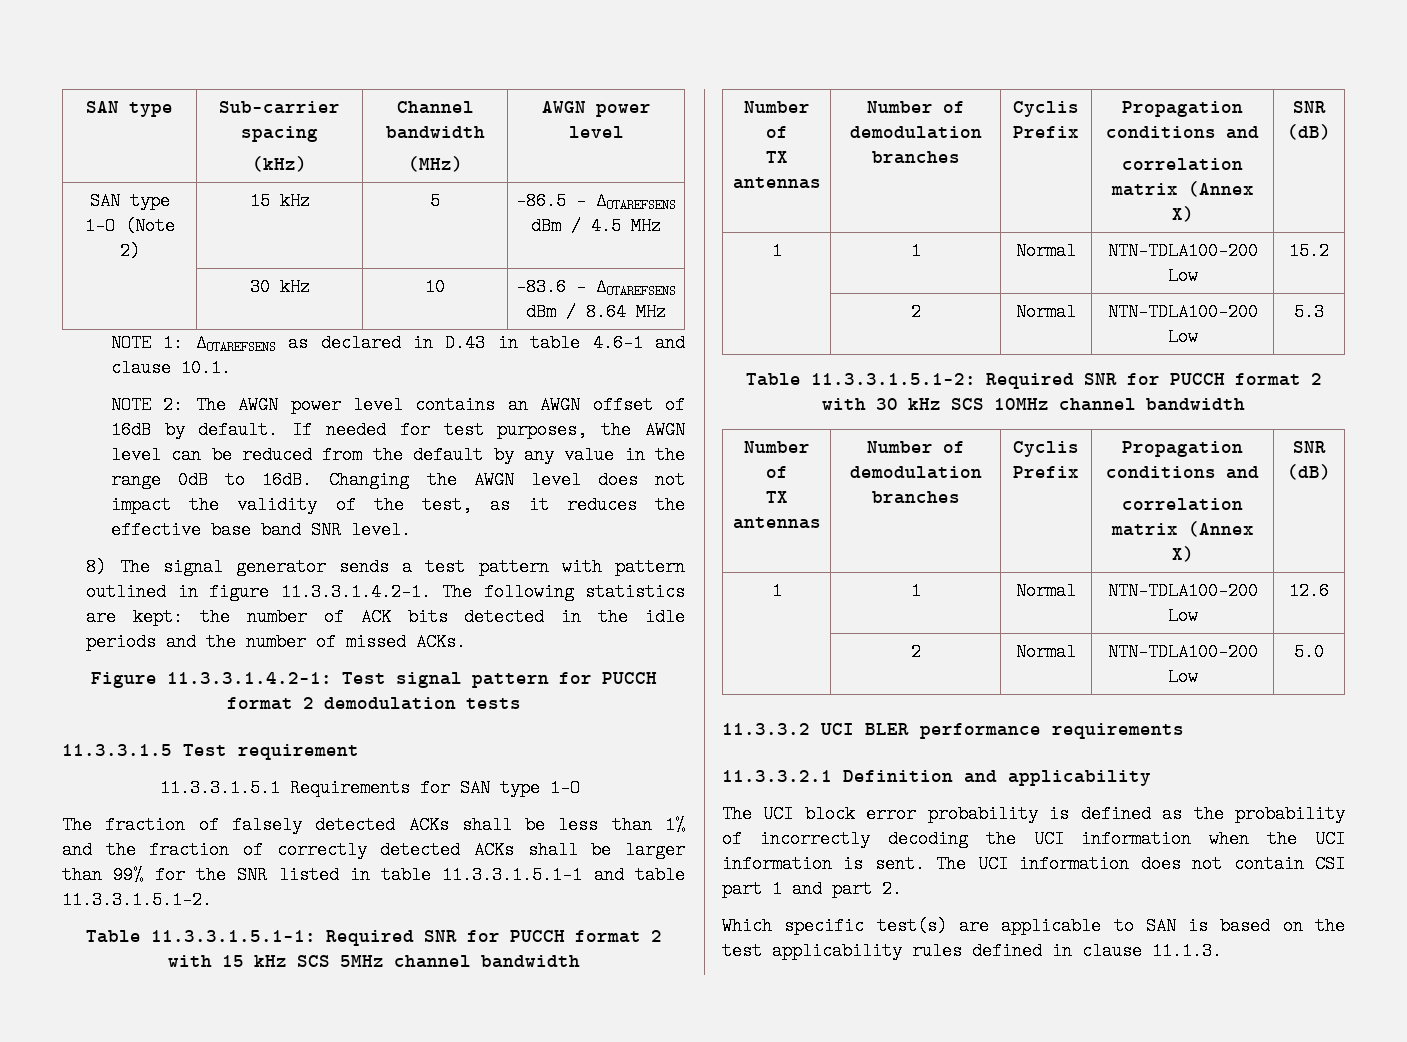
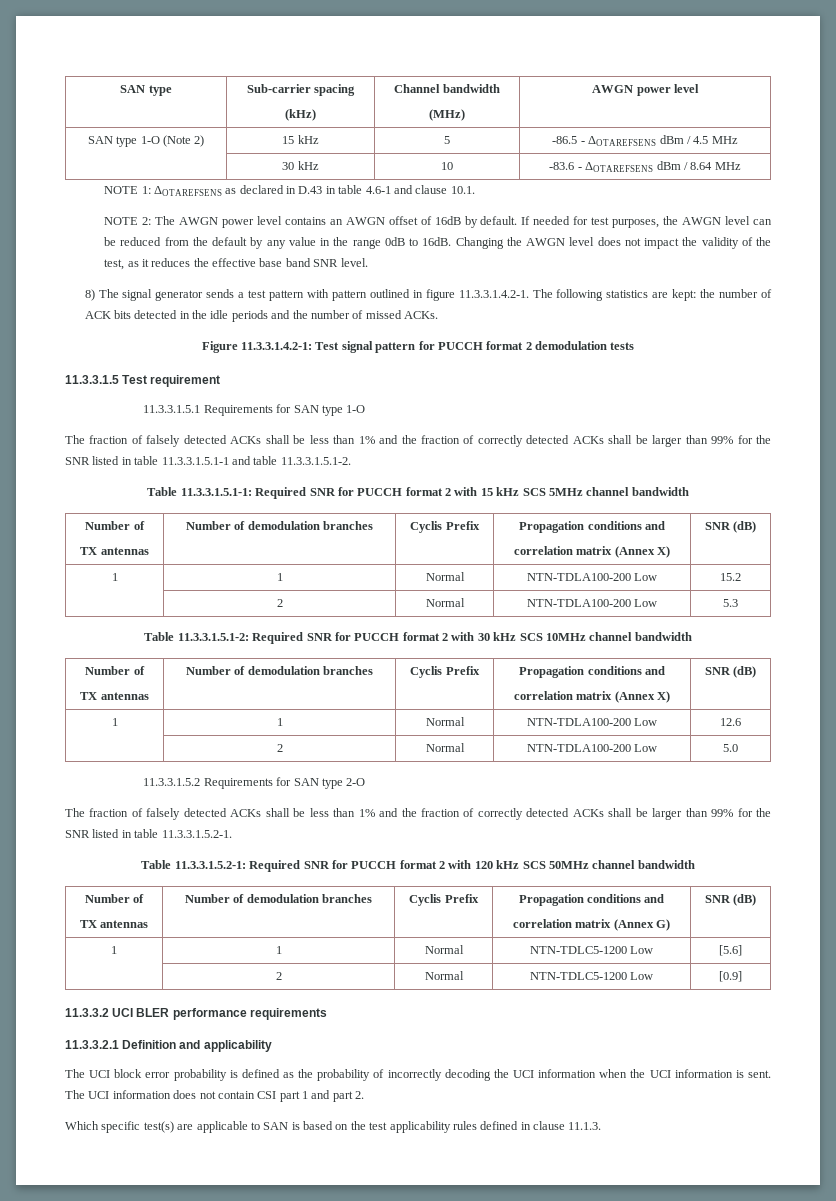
(1324, 652) none -> [143,777,366,789] [65,808,772,820] [65,829,232,838] [141,860,695,872] [84,894,145,903] [79,920,149,928] [184,894,373,903] [409,894,479,906] [518,894,665,906] [512,919,671,931] [704,894,757,906] [111,946,117,954] [275,946,282,954] [424,945,464,954] [529,946,654,954] [719,945,742,956] [275,972,282,980] [424,971,464,980] [529,972,654,980] [719,971,742,982] // 11.3.3.1.5.2 Requirements for SAN type 2-O // The fraction of falsely detected ACKs shall be less than 1% and the fraction of correctly detected ACKs shall be larger than 99% for the SNR listed in table 11.3.3.1.5.2-1. // Table 11.3.3.1.5.2-1: Required SNR for PUCCH format 2 with 120 kHz SCS 50MHz channel bandwidth // Number of // TX antennas | Number of demodulation branches | Cyclis Prefix | Propagation conditions and // correlation matrix (Annex G) | SNR (dB) // 1 | 1 | Normal | NTN-TDLC5-1200 Low | [5.6] // | 2 | Normal | NTN-TDLC5-1200 Low | [0.9]

